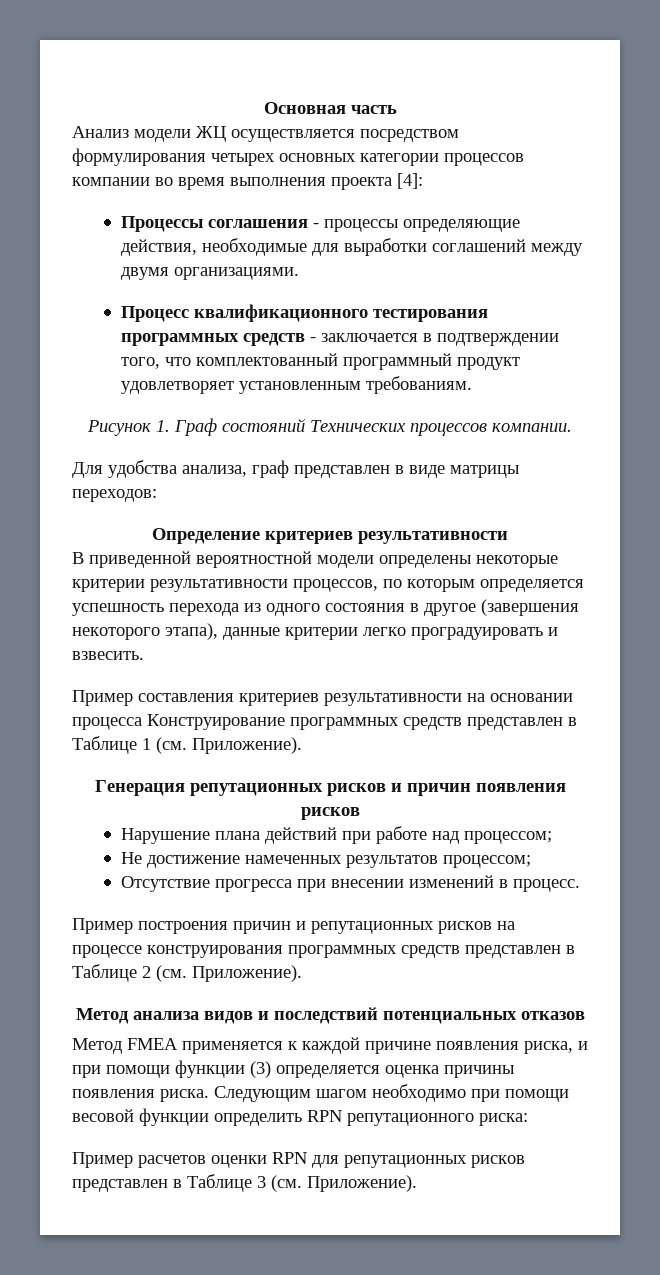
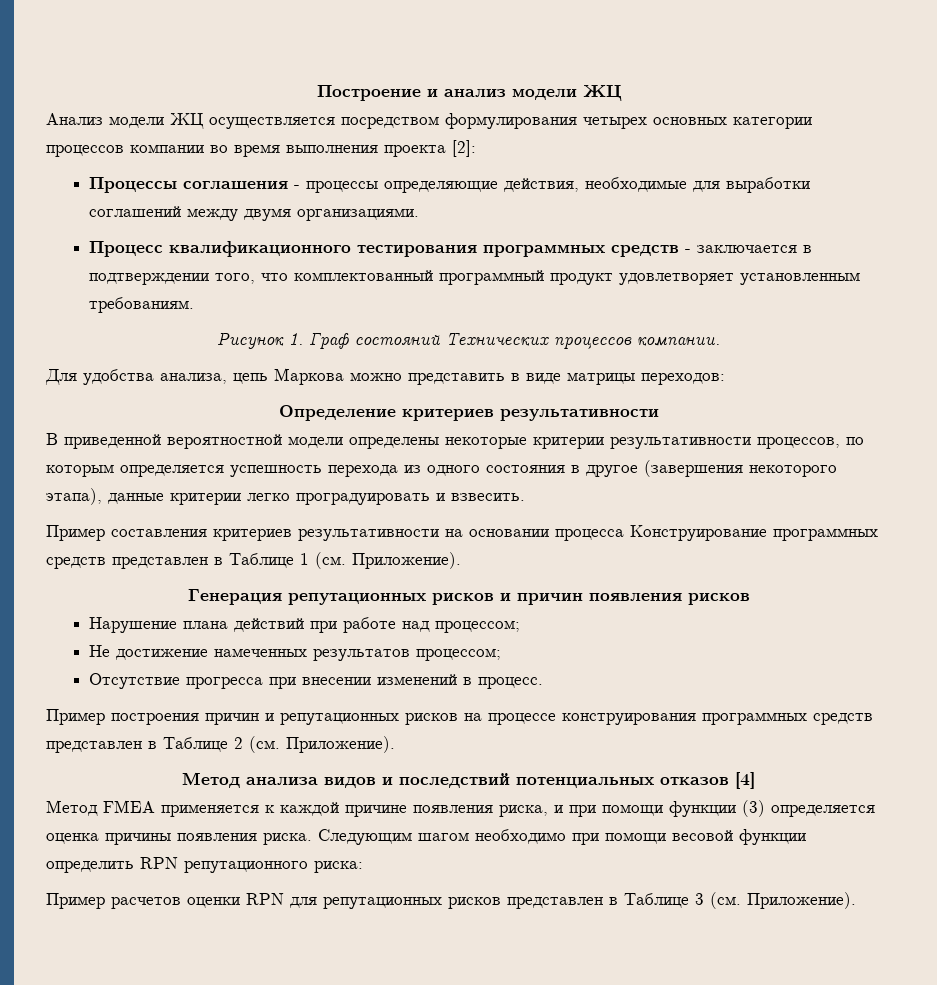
[263,102,397,114] Основная часть -> [316,85,622,101] Построение и анализ модели ЖЦ
[397,173,423,189] [4]: -> [452,140,476,157] [2]:
[252,460,390,478] граф представлен -> [233,368,505,385] цепь Маркова можно представить
(585, 1015) none -> [735,772,755,789] [4]

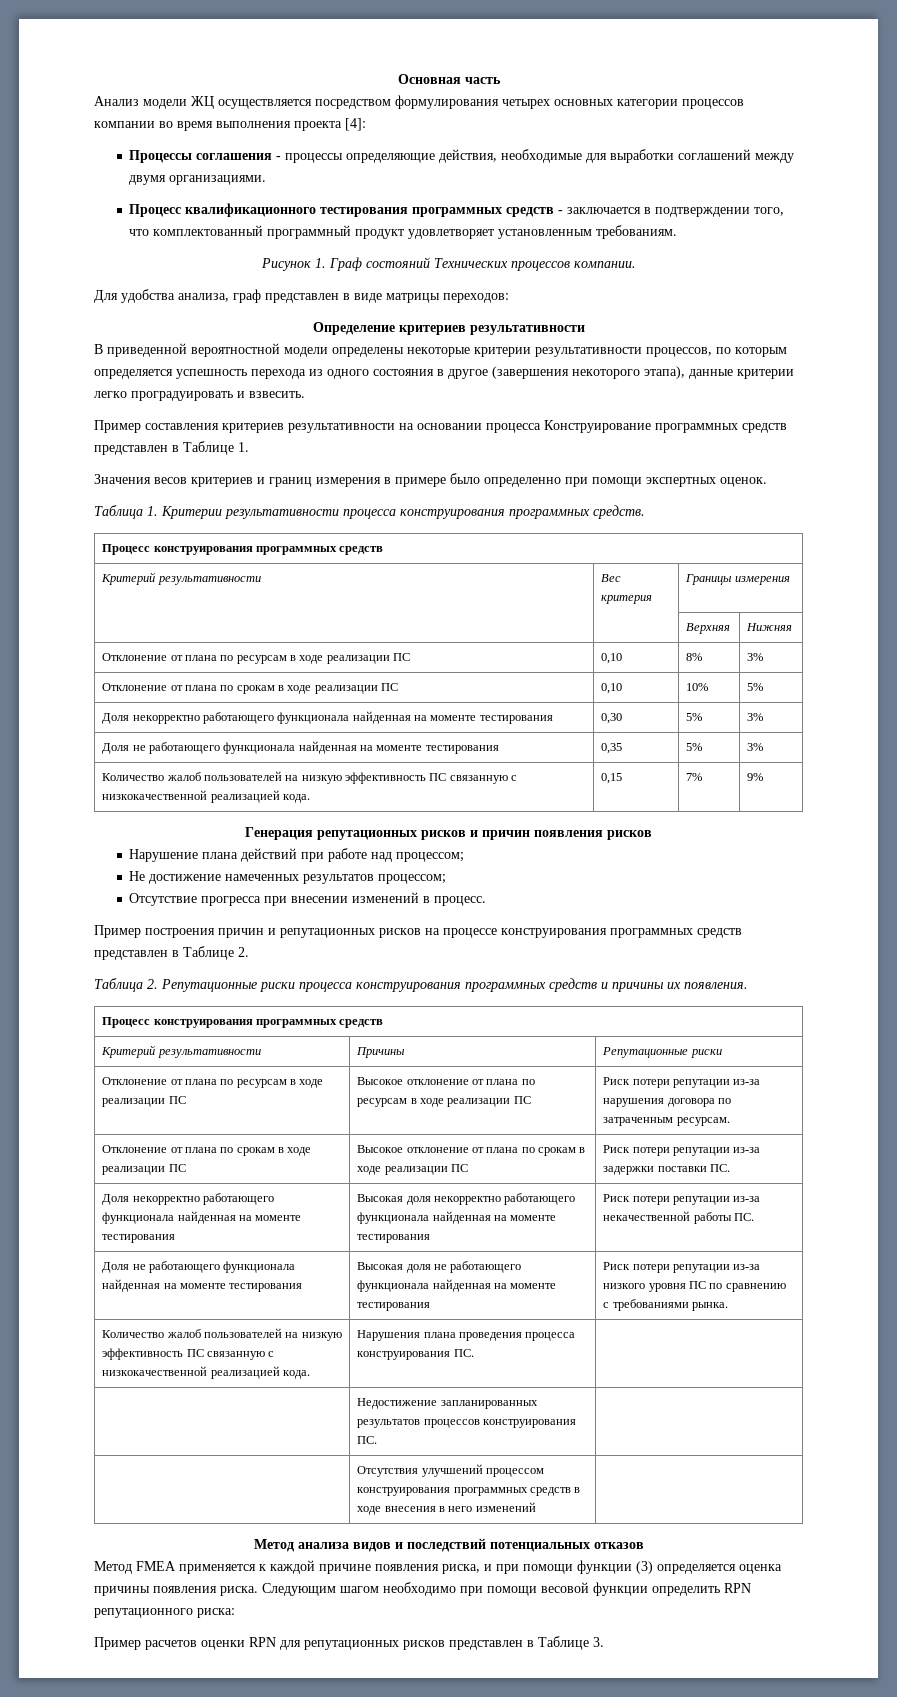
[316,85,622,101] Построение и анализ модели ЖЦ -> [397,74,501,84] Основная часть
[452,140,476,157] [2]: -> [345,118,366,131] [4]:
[233,368,505,385] цепь Маркова можно представить -> [233,289,339,303] граф представлен
[300,552,461,569] 1 (см. Приложение). -> [238,442,249,452] [94,473,767,487] [94,505,645,519] [102,544,384,555] [101,572,261,585] [601,574,622,582] [601,595,653,604] [685,574,790,585] [686,623,731,634] [746,623,793,631] [102,653,411,664] [601,653,623,664] [686,653,703,661] [747,653,764,661] [102,683,399,694] [601,683,623,694] [686,683,709,691] [747,683,764,691] [102,711,553,724] [601,713,623,724] [686,713,703,721] [747,713,764,721] [102,741,499,754] [601,743,623,754] [686,743,703,751] [747,743,764,751] [102,771,518,784] [102,790,310,803] [601,773,623,784] [686,773,703,781] [747,773,764,781] 1. // Значения весов критериев и границ измерения в примере было определенно при помощи экспертных оценок. // Таблица 1. Критерии результативности процесса конструирования программных средств. // Процесс конструирования программных средств // Критерий результативности | Вес критерия | Границы измерения // | | Верхняя | Нижняя // Отклонение от плана по ресурсам в ходе реализации ПС | 0,10 | 8% | 3% // Отклонение от плана по срокам в ходе реализации ПС | 0,10 | 10% | 5% // Доля некорректно работающего функционала найденная на моменте тестирования | 0,30 | 5% | 3% // Доля не работающего функционала найденная на моменте тестирования | 0,35 | 5% | 3% // Количество жалоб пользователей на низкую эффективность ПС связанную с низкокачественной реализацией кода. | 0,15 | 7% | 9%
[234,736,395,753] 2 (см. Приложение). -> [238,947,249,957] [94,978,748,992] [102,1017,384,1028] [101,1045,261,1058] [356,1047,406,1058] [602,1047,722,1058] [102,1077,324,1088] [102,1096,186,1107] [357,1077,535,1085] [357,1096,531,1107] [603,1077,761,1088] [603,1098,731,1107] [603,1117,730,1126] [102,1145,312,1156] [102,1164,186,1175] [357,1145,586,1156] [357,1164,468,1175] [603,1145,761,1156] [603,1164,730,1175] [102,1193,274,1205] [102,1211,302,1224] [102,1234,176,1243] [357,1193,576,1205] [357,1211,557,1224] [357,1234,431,1243] [603,1194,761,1205] [603,1211,754,1224] [102,1261,296,1273] [102,1279,303,1292] [357,1261,522,1273] [357,1279,557,1292] [357,1302,431,1311] [603,1262,761,1273] [603,1281,786,1292] [603,1299,728,1311] [102,1328,342,1341] [102,1348,275,1360] [102,1366,310,1379] [357,1330,576,1341] [357,1349,474,1360] [357,1398,538,1409] [357,1419,576,1428] [357,1436,378,1444] [357,1464,544,1477] [357,1487,581,1496] [357,1502,536,1515] 2. // Таблица 2. Репутационные риски процесса конструирования программных средств и причины их появления. // Процесс конструирования программных средств // Критерий результативности | Причины | Репутационные риски // Отклонение от плана по ресурсам в ходе реализации ПС | Высокое отклонение от плана по ресурсам в ходе реализации ПС | Риск потери репутации из-за нарушения договора по затраченным ресурсам. // Отклонение от плана по срокам в ходе реализации ПС | Высокое отклонение от плана по срокам в ходе реализации ПС | Риск потери репутации из-за задержки поставки ПС. // Доля некорректно работающего функционала найденная на моменте тестирования | Высокая доля некорректно работающего функционала найденная на моменте тестирования | Риск потери репутации из-за некачественной работы ПС. // Доля не работающего функционала найденная на моменте тестирования | Высокая доля не работающего функционала найденная на моменте тестирования | Риск потери репутации из-за низкого уровня ПС по сравнению с требованиями рынка. // Количество жалоб пользователей на низкую эффективность ПС связанную с низкокачественной реализацией кода. | Нарушения плана проведения процесса конструирования ПС. | // | Недостижение запланированных результатов процессов конструирования ПС. | // | Отсутствия улучшений процессом конструирования программных средств в ходе внесения в него изменений |
[735,772,755,789] [4] -> (644, 1545) none
[695,892,856,909] 3 (см. Приложение). -> [593,1637,604,1647] 3.

